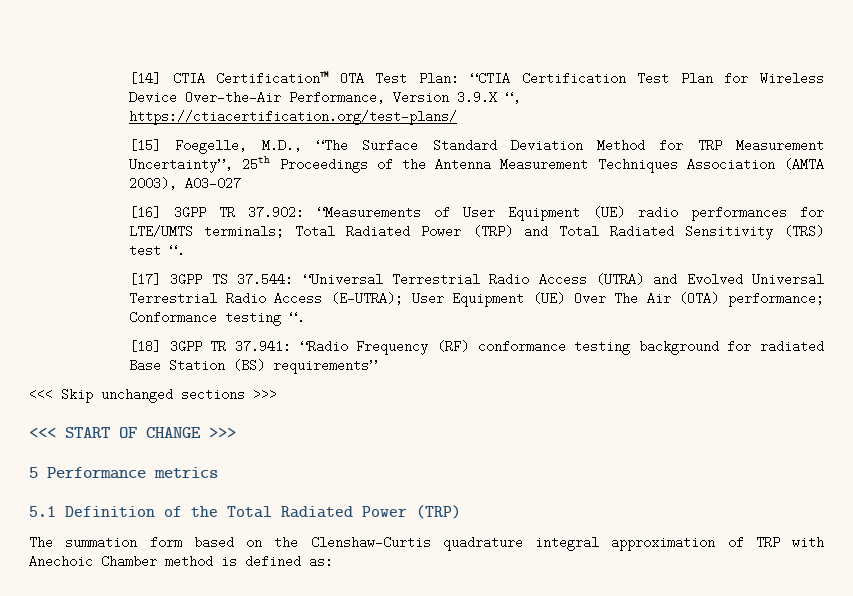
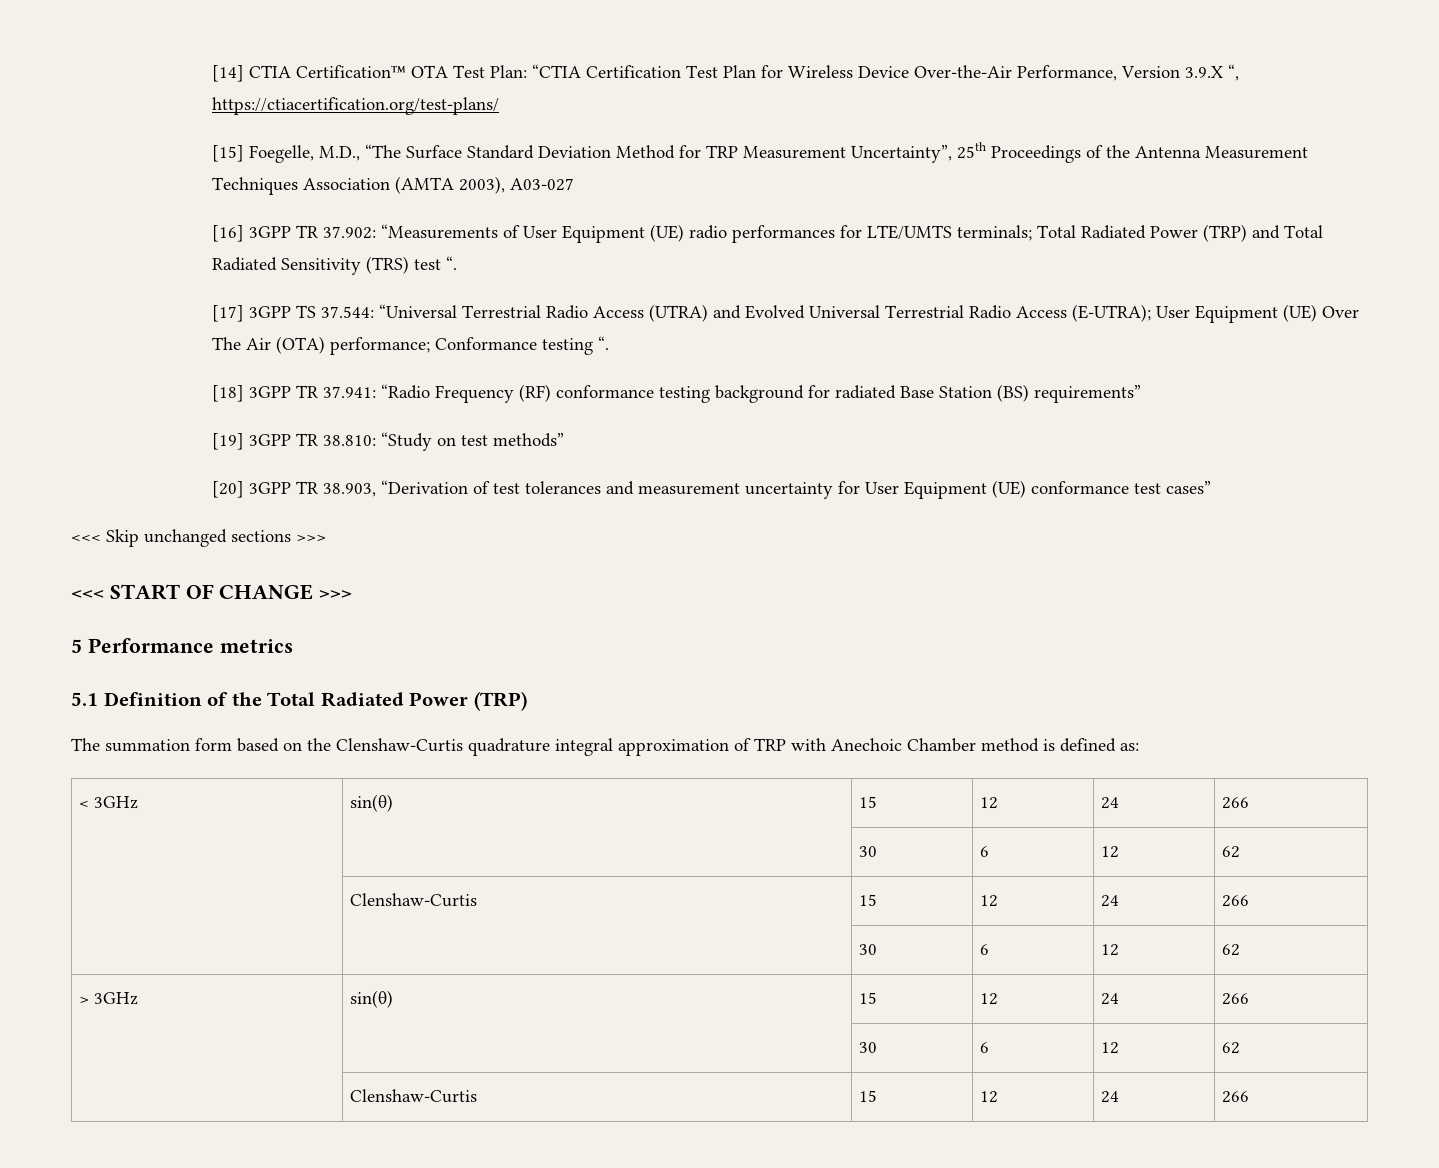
(378, 366) none -> [211,432,564,451] [211,480,1211,499] // [19] 3GPP TR 38.810: “Study on test methods” // [20] 3GPP TR 38.903, “Derivation of test tolerances and measurement uncertainty for User Equipment (UE) conformance test cases”
(333, 561) none -> [78,796,138,809] [349,794,393,812] [858,796,877,808] [979,797,998,809] [1100,797,1119,809] [1221,797,1249,809] [858,846,877,857] [979,846,989,857] [1100,846,1119,858] [1221,846,1240,858] [349,893,477,907] [858,894,877,906] [979,895,998,907] [1100,895,1119,907] [1221,895,1249,907] [858,944,877,955] [979,944,989,955] [1100,944,1119,956] [1221,944,1240,956] [78,992,138,1005] [349,990,393,1008] [858,992,877,1004] [979,993,998,1005] [1100,993,1119,1005] [1221,993,1249,1005] [858,1042,877,1053] [979,1042,989,1053] [1100,1042,1119,1054] [1221,1042,1240,1054] [349,1089,477,1103] [858,1090,877,1102] [979,1091,998,1103] [1100,1091,1119,1103] [1221,1091,1249,1103] // < 3GHz | sin(θ) | 15 | 12 | 24 | 266 // | | 30 | 6 | 12 | 62 // | Clenshaw-Curtis | 15 | 12 | 24 | 266 // | | 30 | 6 | 12 | 62 // > 3GHz | sin(θ) | 15 | 12 | 24 | 266 // | | 30 | 6 | 12 | 62 // | Clenshaw-Curtis | 15 | 12 | 24 | 266

